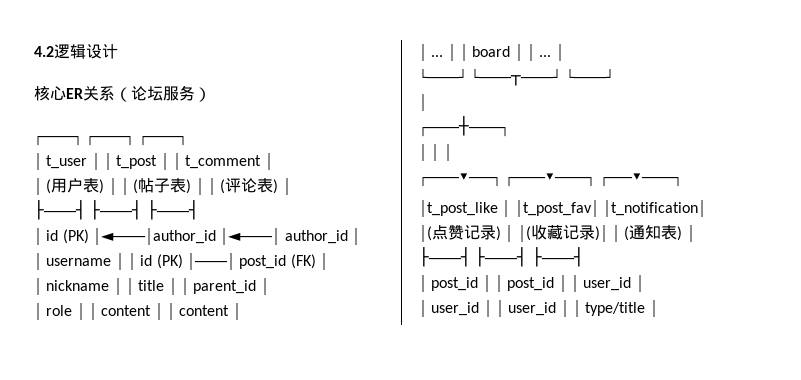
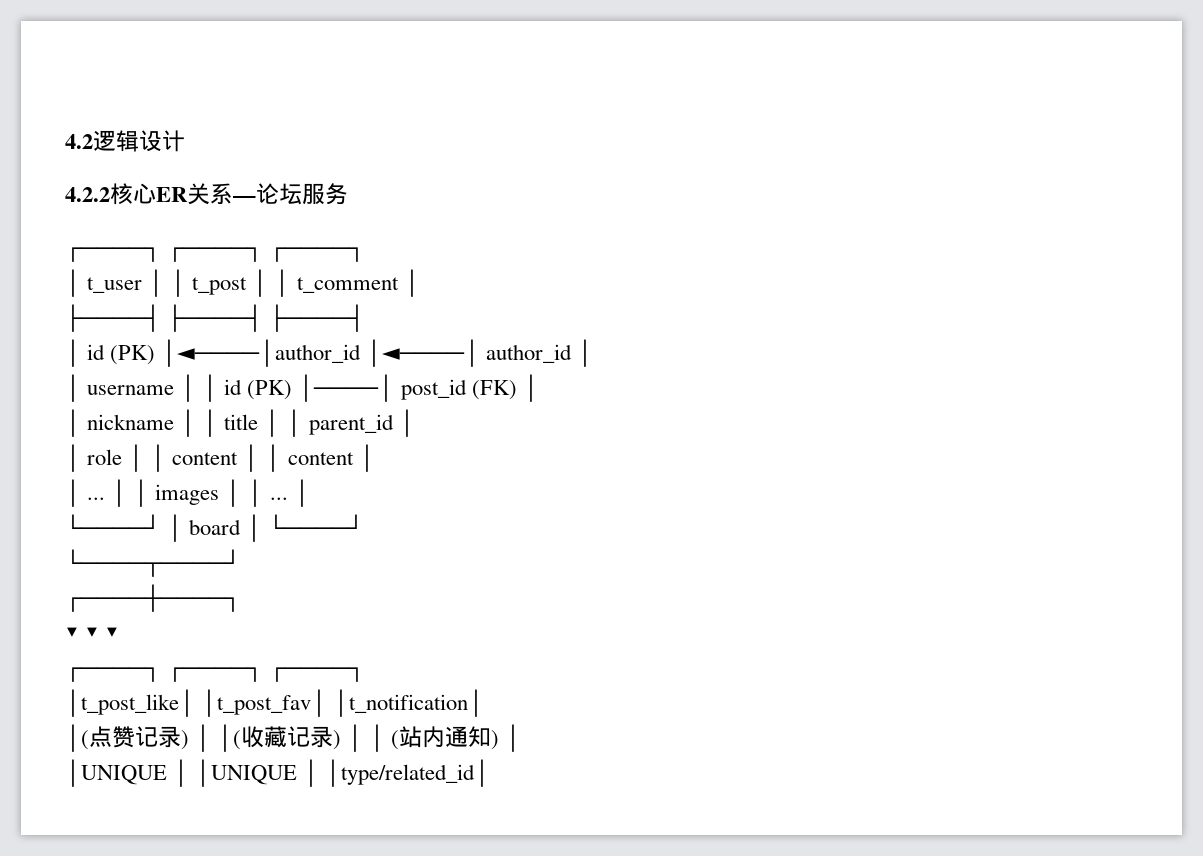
(118, 51) none -> [65,187,110,202] 4.2.2
[115,87,131,102] （ -> [233,195,256,202] —
[195,87,211,102] ） -> (348, 194) none
[34,178,291,195] // │ (用户表) │ │ (帖子表) │ │ (评论表) │ -> (420, 283) none
[472,46,511,57] board -> [155,484,220,505] images
[471,68,562,86] └────┬────┘ -> [167,514,263,542] │ board │
[419,94,427,111] │ -> [65,549,241,577] └────┬────┘
[419,144,452,161] [419,173,682,187] [419,200,511,217] │ │ │ // ┌────▼───┐ ┌────▼────┐ ┌───▼────┐ // │t_post_like │ -> [65,627,120,640] [65,667,366,682] [65,689,195,717] ▼ ▼ ▼ // ┌────┐ ┌────┐ ┌────┐ // │t_post_like│
[594,225,695,242] [419,247,584,267] [419,275,644,292] [419,300,658,317] )│ │ (通知表) │ // ├────┤ ├────┤ ├────┤ // │ post_id │ │ post_id │ │ user_id │ // │ user_id │ │ user_id │ │ type/title │ -> [333,724,522,752] [65,759,491,787] ) │ │ (站内通知) │ // │UNIQUE │ │UNIQUE │ │type/related_id│

